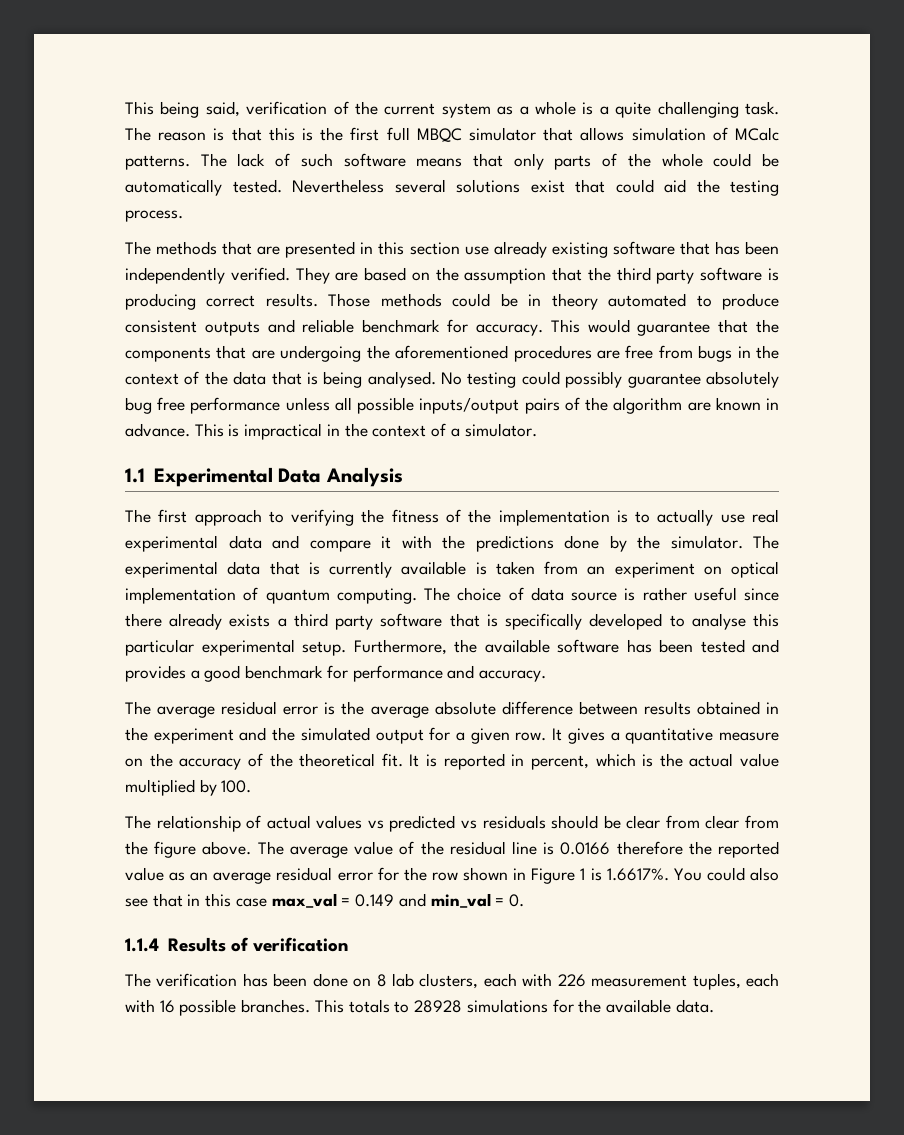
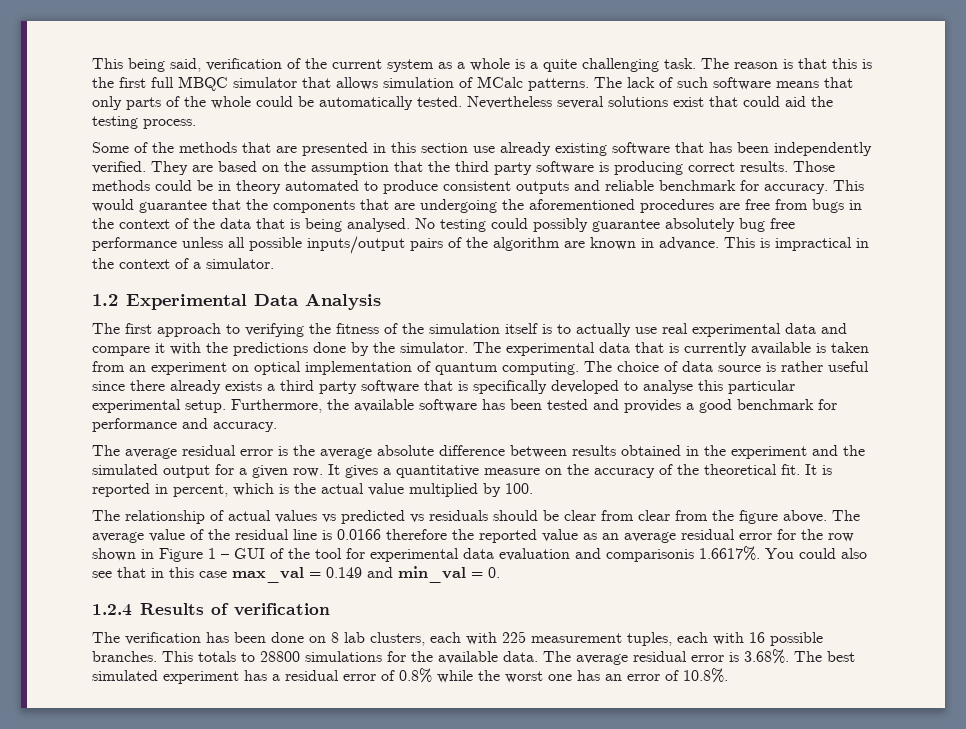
[125,241,151,255] The -> [92,142,174,153] Some of the
[125,468,145,483] 1.1 -> [92,294,118,306] 1.2
[498,509,610,526] implementation -> [429,323,538,334] simulation itself
[590,868,602,881] is -> [221,548,694,562] – GUI of the tool for experimental data evaluation and comparisonis
[125,938,159,952] 1.1.4 -> [92,604,132,616] 1.2.4
[557,974,586,987] 226 -> [502,631,526,643] 225
[414,1000,463,1013] 28928 -> [260,651,300,662] 28800
(714, 1006) none -> [543,649,855,665] [92,668,728,684] The average residual error is 3.68%. The best simulated experiment has a residual error of 0.8% while the worst one has an error of 10.8%.

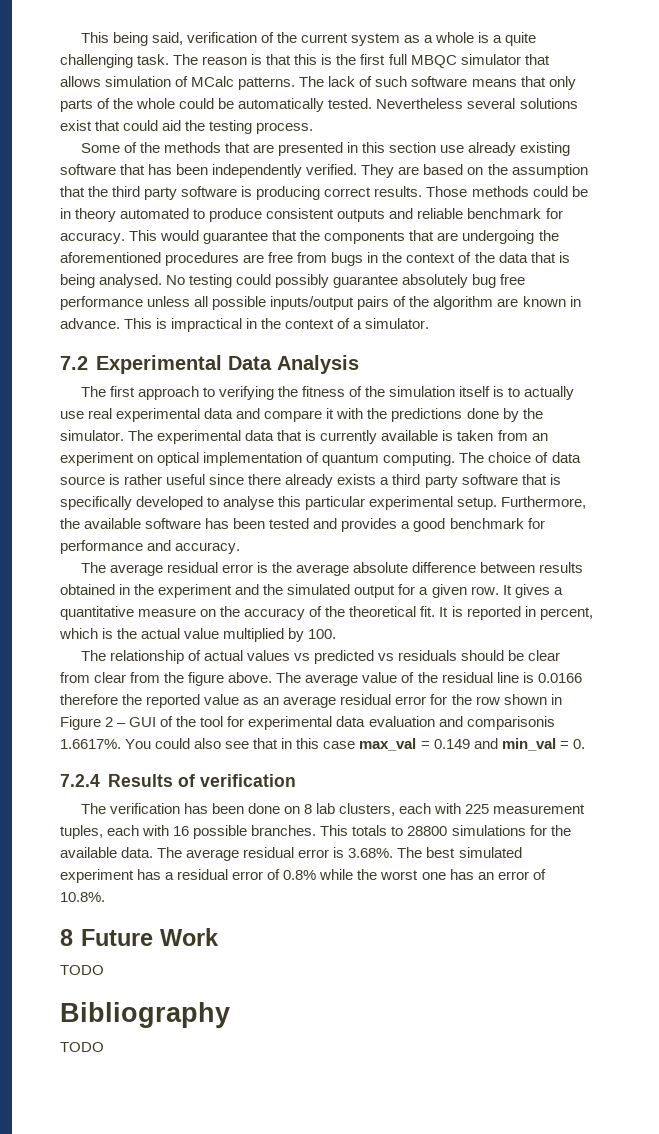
[92,294,118,306] 1.2 -> [60,356,88,370] 7.2
[208,548,216,559] 1 -> [105,717,114,727] 2
[92,604,132,616] 1.2.4 -> [60,774,100,787] 7.2.4
(728, 675) none -> [60,928,219,946] [60,965,104,975] [60,1002,230,1028] [60,1042,104,1052] // 8 Future Work // TODO // Bibliography // TODO

